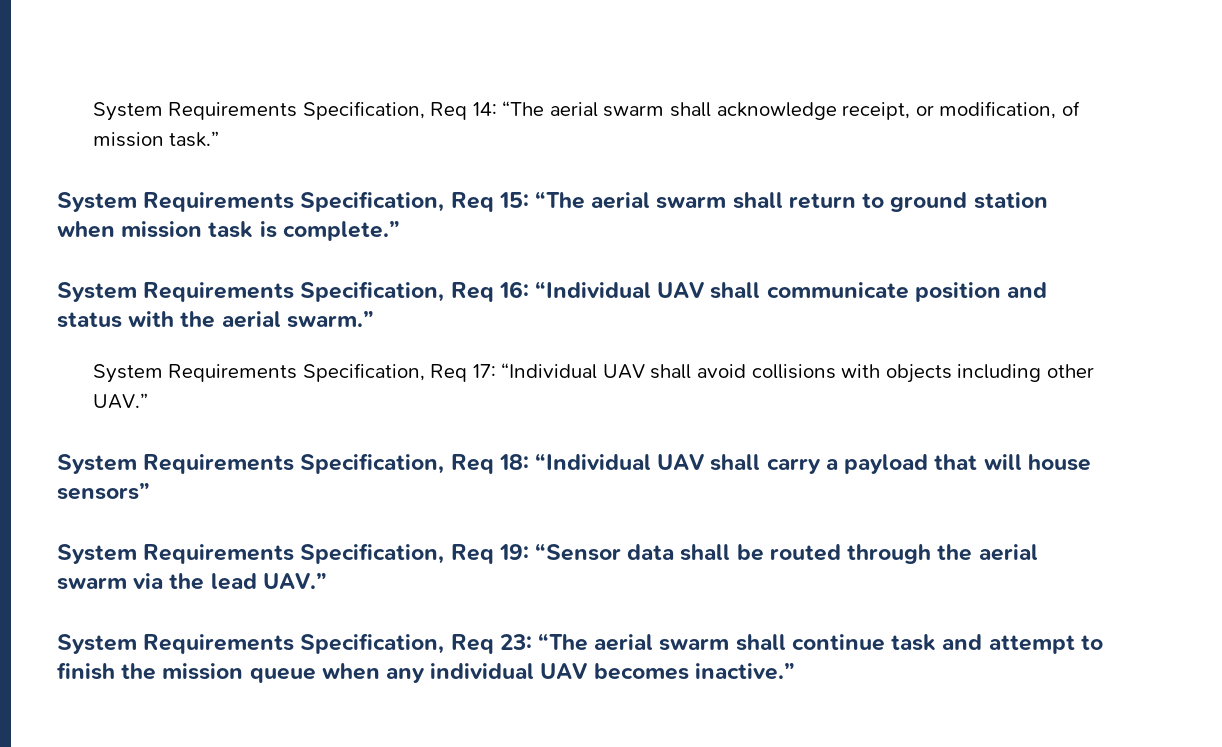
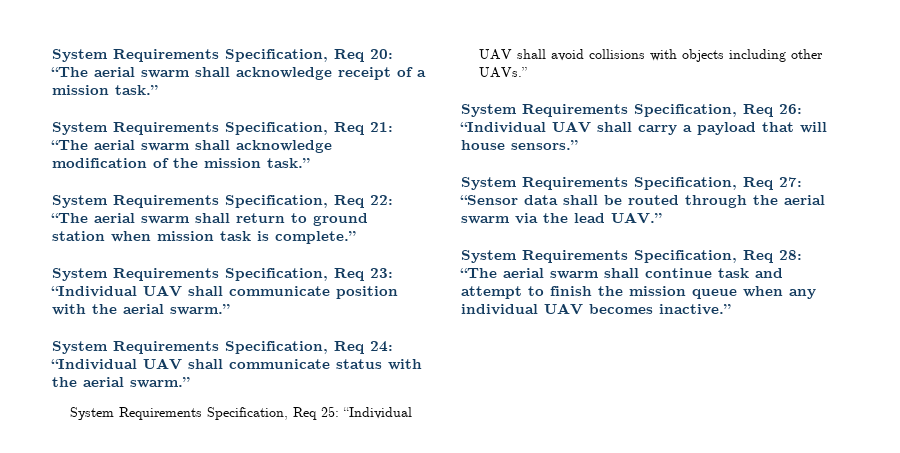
[92,101,1080,121] [92,131,220,147] [57,191,529,212] System Requirements Specification, Req 14: “The aerial swarm shall acknowledge receipt, or modification, of mission task.” // System Requirements Specification, Req 15: -> [52,49,393,62] [51,67,426,80] [52,85,158,95] [52,122,393,135] [51,140,332,153] [52,158,310,168] [52,195,393,208] System Requirements Specification, Req 20: “The aerial swarm shall acknowledge receipt of a mission task.” // System Requirements Specification, Req 21: “The aerial swarm shall acknowledge modification of the mission task.” // System Requirements Specification, Req 22:
[498,281,529,298] 16: -> [370,268,393,278] 23:
[1007,282,1048,298] and -> [52,304,230,315] [52,341,393,354] [51,358,330,370] with the aerial swarm.” // System Requirements Specification, Req 24: “Individual UAV shall communicate
[472,364,496,378] 17: -> [321,406,340,417] 25:
[92,393,148,409] [57,453,529,474] UAV.” // System Requirements Specification, Req 18: -> [479,67,528,78] [461,104,802,117] UAVs.” // System Requirements Specification, Req 26:
[57,483,150,500] [57,543,529,564] sensors” // System Requirements Specification, Req 19: -> [511,140,578,150] [461,177,802,190] sensors.” // System Requirements Specification, Req 27:
[499,634,532,650] 23: -> [779,250,802,260] 28:

